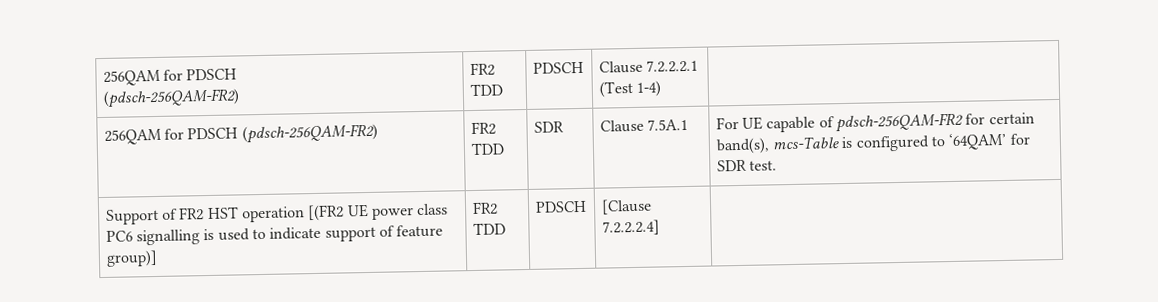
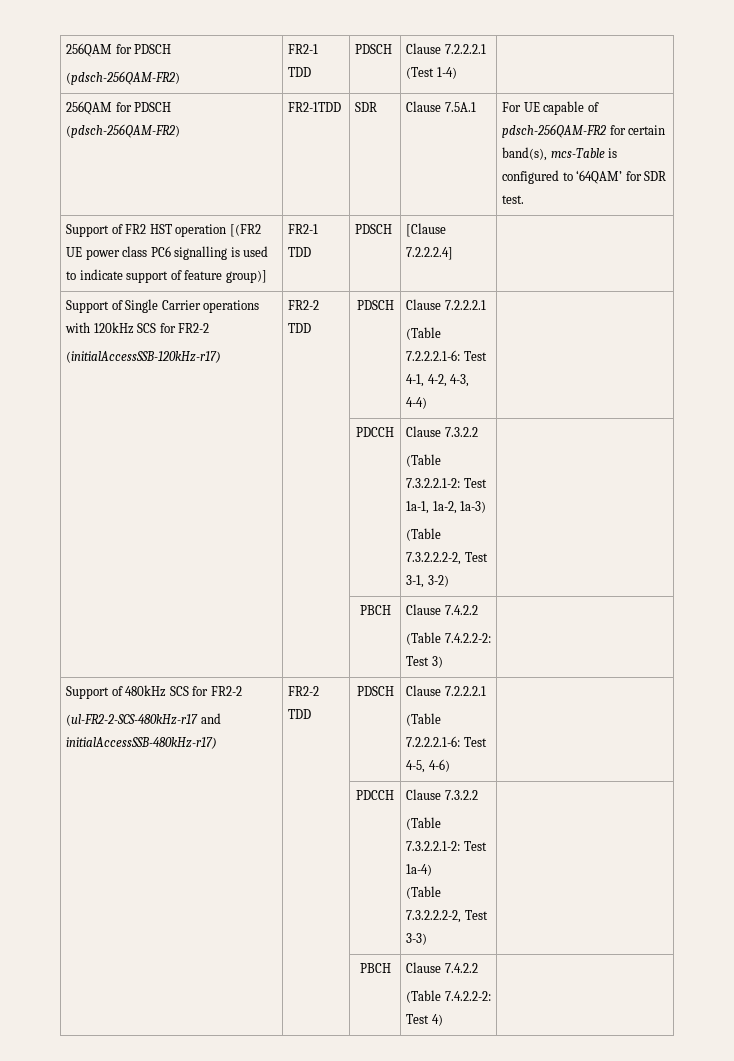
[469,62,495,77] FR2 -> [288,44,319,54] FR2-1
[470,121,496,136] [470,142,505,156] FR2 TDD -> [288,102,342,112] FR2-1TDD
[471,201,498,216] FR2 -> [288,224,319,234] FR2-1
(660, 227) none -> [66,299,260,313] [65,322,210,334] [66,351,222,363] [288,300,320,310] [288,323,312,333] [356,300,394,310] [406,299,486,310] [406,327,442,340] [406,350,487,361] [406,374,470,387] [406,397,428,409] [356,427,394,437] [406,426,478,437] [406,454,442,467] [406,478,487,488] [406,501,487,514] [406,528,442,541] [406,552,488,565] [406,575,449,588] [359,605,391,615] [406,604,478,615] [406,632,491,645] [406,656,443,668] [66,685,242,699] [66,713,221,726] [66,737,218,749] [288,686,320,696] [288,709,312,719] [356,686,394,696] [406,685,486,696] [406,713,442,726] [406,736,487,747] [406,759,450,773] [356,790,394,800] [406,789,478,800] [406,817,442,830] [406,841,487,851] [406,864,433,876] [406,886,442,899] [406,910,488,923] [406,933,428,945] [359,963,391,973] [406,962,478,973] [406,990,491,1003] [406,1014,443,1026] // Support of Single Carrier operations with 120kHz SCS for FR2-2 // (initialAccessSSB-120kHz-r17) | FR2-2 TDD | PDSCH | Clause 7.2.2.2.1 // (Table 7.2.2.2.1-6: Test 4-1, 4-2, 4-3, 4-4) | // | | PDCCH | Clause 7.3.2.2 // (Table 7.3.2.2.1-2: Test 1a-1, 1a-2, 1a-3) // (Table 7.3.2.2.2-2, Test 3-1, 3-2) | // | | PBCH | Clause 7.4.2.2 // (Table 7.4.2.2-2: Test 3) | // Support of 480kHz SCS for FR2-2 // (ul-FR2-2-SCS-480kHz-r17 and initialAccessSSB-480kHz-r17) | FR2-2 TDD | PDSCH | Clause 7.2.2.2.1 // (Table 7.2.2.2.1-6: Test 4-5, 4-6) | // | | PDCCH | Clause 7.3.2.2 // (Table 7.3.2.2.1-2: Test 1a-4) // (Table 7.3.2.2.2-2, Test 3-3) | // | | PBCH | Clause 7.4.2.2 // (Table 7.4.2.2-2: Test 4) |

